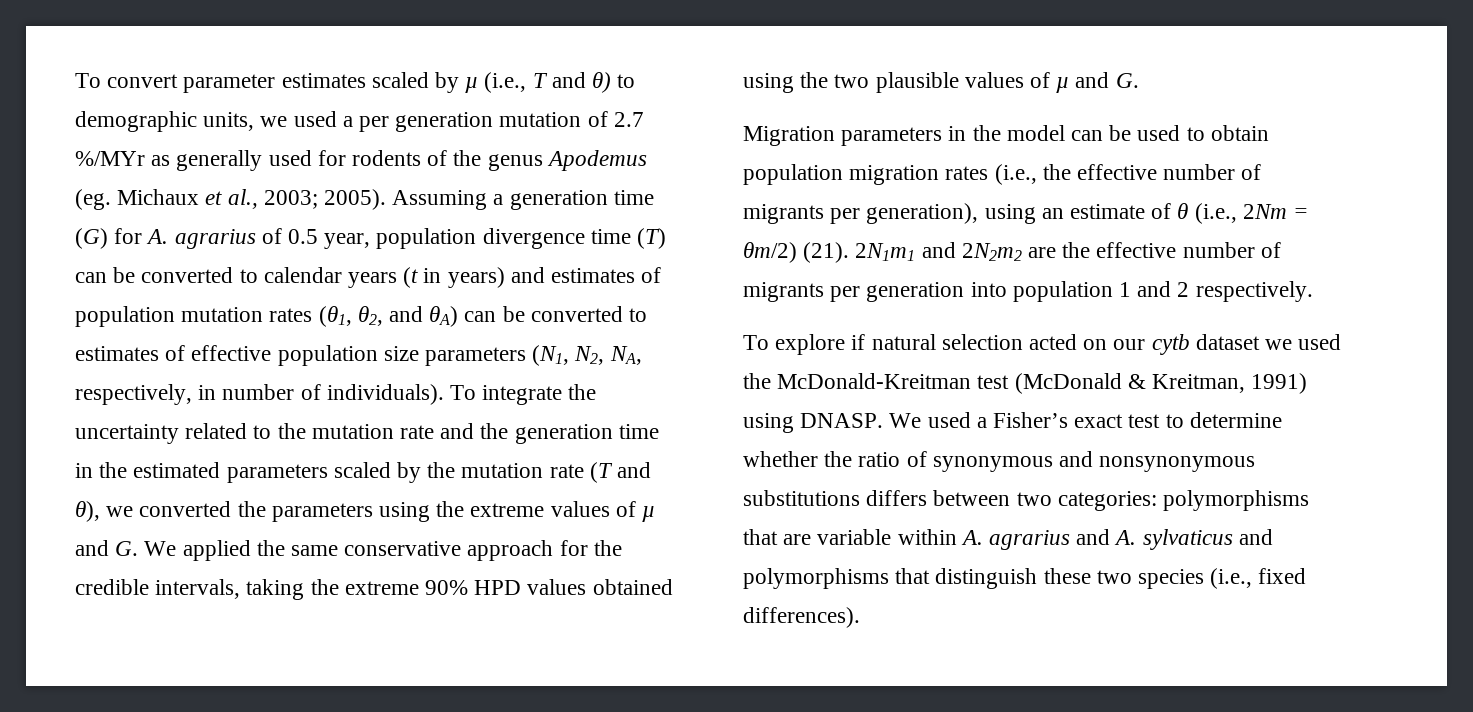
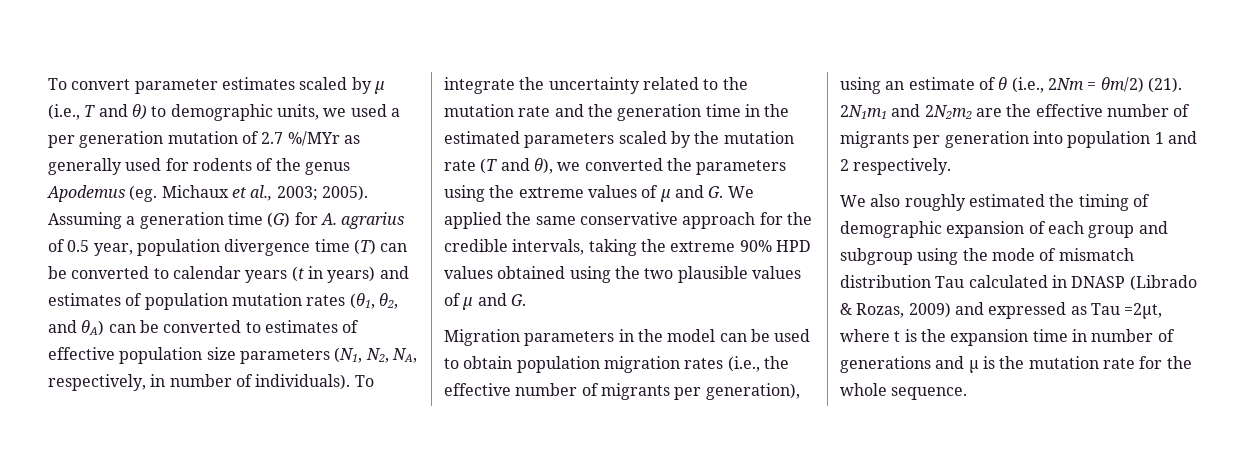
[743,334,1342,355] [743,373,1308,394] [743,412,1282,433] [743,451,1256,472] [743,490,1310,511] [743,529,1273,550] [743,568,1307,589] [743,607,860,628] To explore if natural selection acted on our cytb dataset we used the McDonald-Kreitman test (McDonald & Kreitman, 1991) using DNASP. We used a Fisher’s exact test to determine whether the ratio of synonymous and nonsynonymous substitutions differs between two categories: polymorphisms that are variable within A. agrarius and A. sylvaticus and polymorphisms that distinguish these two species (i.e., fixed differences). -> [840,194,1150,211] [840,221,1168,238] [840,248,1134,265] [840,275,1197,291] [840,302,1163,319] [840,329,1175,346] [840,356,1192,373] [840,383,968,400] We also roughly estimated the timing of demographic expansion of each group and subgroup using the mode of mismatch distribution Tau calculated in DNASP (Librado & Rozas, 2009) and expressed as Tau =2µt, where t is the expansion time in number of generations and µ is the mutation rate for the whole sequence.

